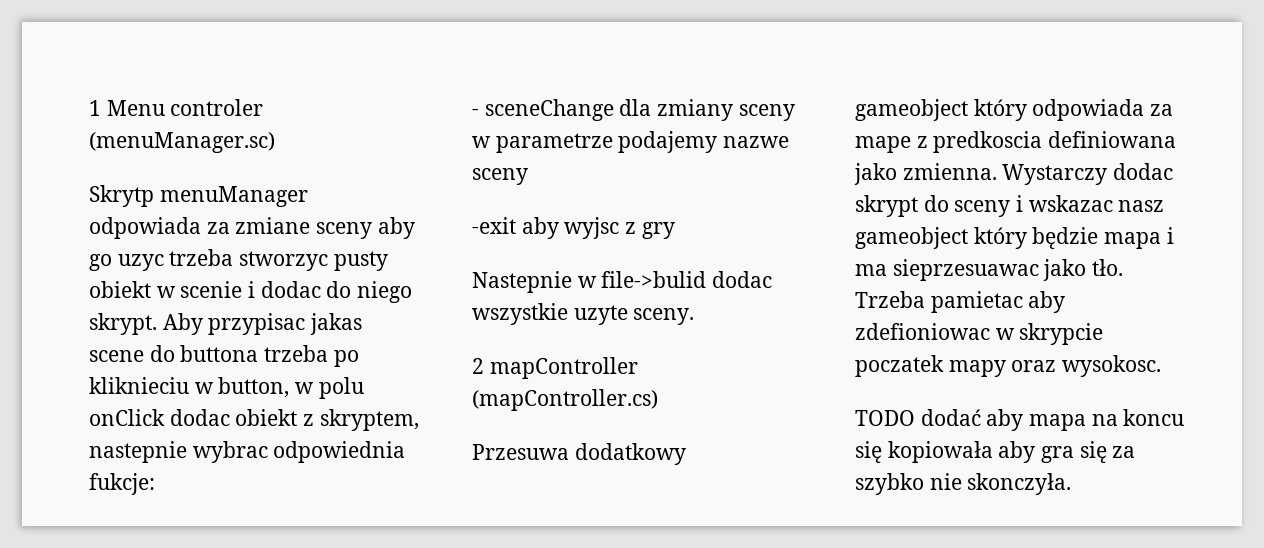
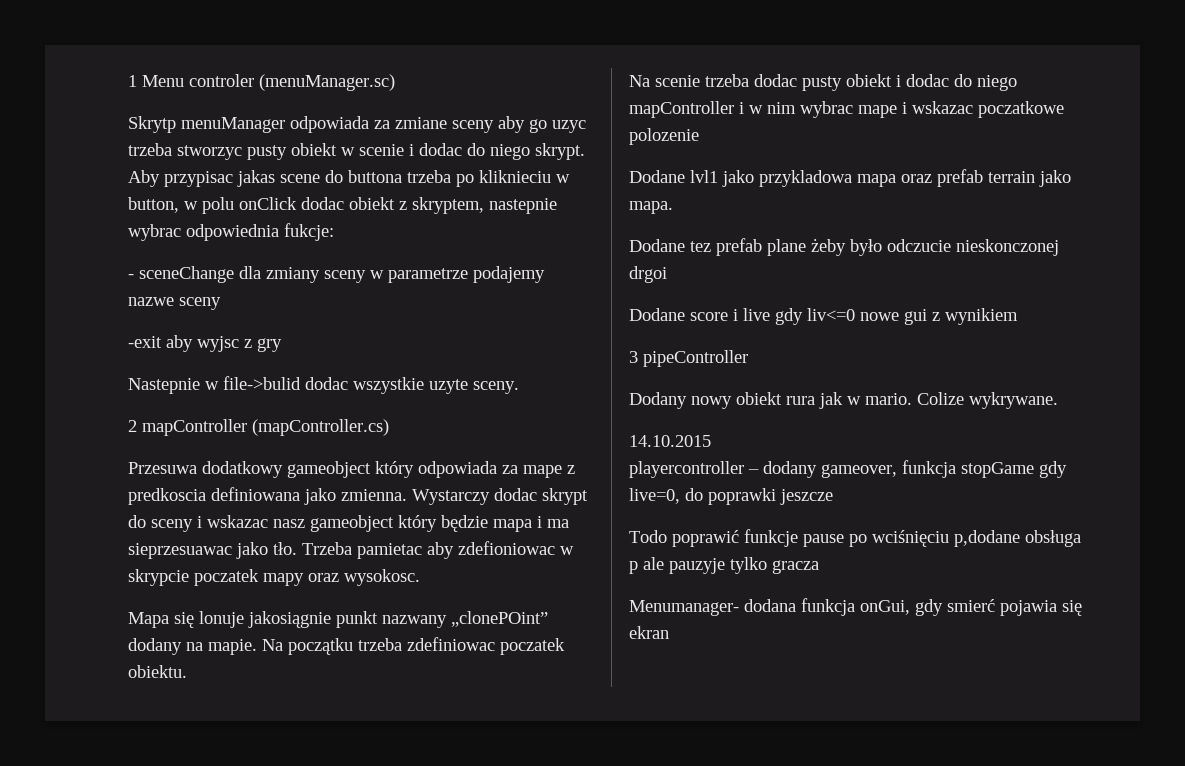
[855,409,1185,431] [855,441,1136,463] [855,473,1072,495] TODO dodać aby mapa na koncu się kopiowała aby gra się za szybko nie skonczyła. -> [128,611,548,628] [128,637,565,655] [128,665,187,678] [629,74,1017,91] [629,101,1064,118] [629,128,699,145] [629,169,1071,187] [629,201,673,214] [629,238,1059,256] [629,266,667,283] [629,308,1018,325] [629,350,748,367] [629,392,1058,409] [629,435,711,447] [629,460,1067,478] [629,488,833,505] [629,529,1081,547] [629,557,819,574] [629,598,1082,616] [629,626,669,639] Mapa się lonuje jakosiągnie punkt nazwany „clonePOint” dodany na mapie. Na początku trzeba zdefiniowac poczatek obiektu. // Na scenie trzeba dodac pusty obiekt i dodac do niego mapController i w nim wybrac mape i wskazac poczatkowe polozenie // Dodane lvl1 jako przykladowa mapa oraz prefab terrain jako mapa. // Dodane tez prefab plane żeby było odczucie nieskonczonej drgoi // Dodane score i live gdy liv<=0 nowe gui z wynikiem // 3 pipeController // Dodany nowy obiekt rura jak w mario. Colize wykrywane. // 14.10.2015 // playercontroller – dodany gameover, funkcja stopGame gdy live=0, do poprawki jeszcze // Todo poprawić funkcje pause po wciśnięciu p,dodane obsługa p ale pauzyje tylko gracza // Menumanager- dodana funkcja onGui, gdy smierć pojawia się ekran

